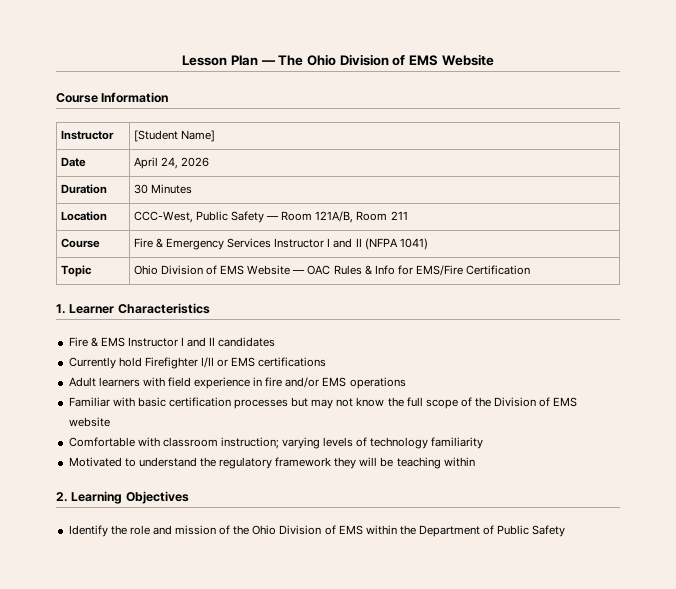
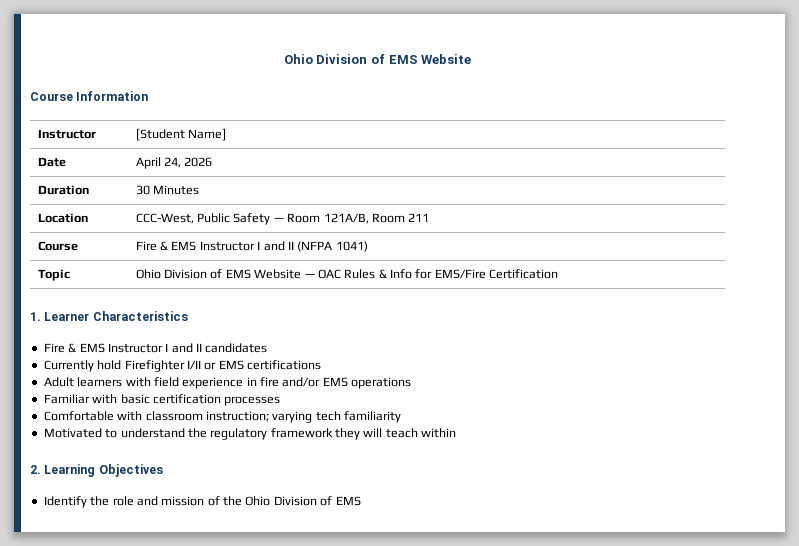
[182,55,304,66] Lesson Plan — The -> (283, 59) none
[166,238,272,250] Emergency Services -> [171,241,197,251] EMS
[291,397,578,409] [68,417,110,427] but may not know the full scope of the Division of EMS website -> (281, 401) none
[323,437,429,449] levels of technology -> [315,411,341,421] tech
[380,457,441,469] be teaching -> [385,428,418,438] teach
[365,525,566,537] within the Department of Public Safety -> (361, 501) none

